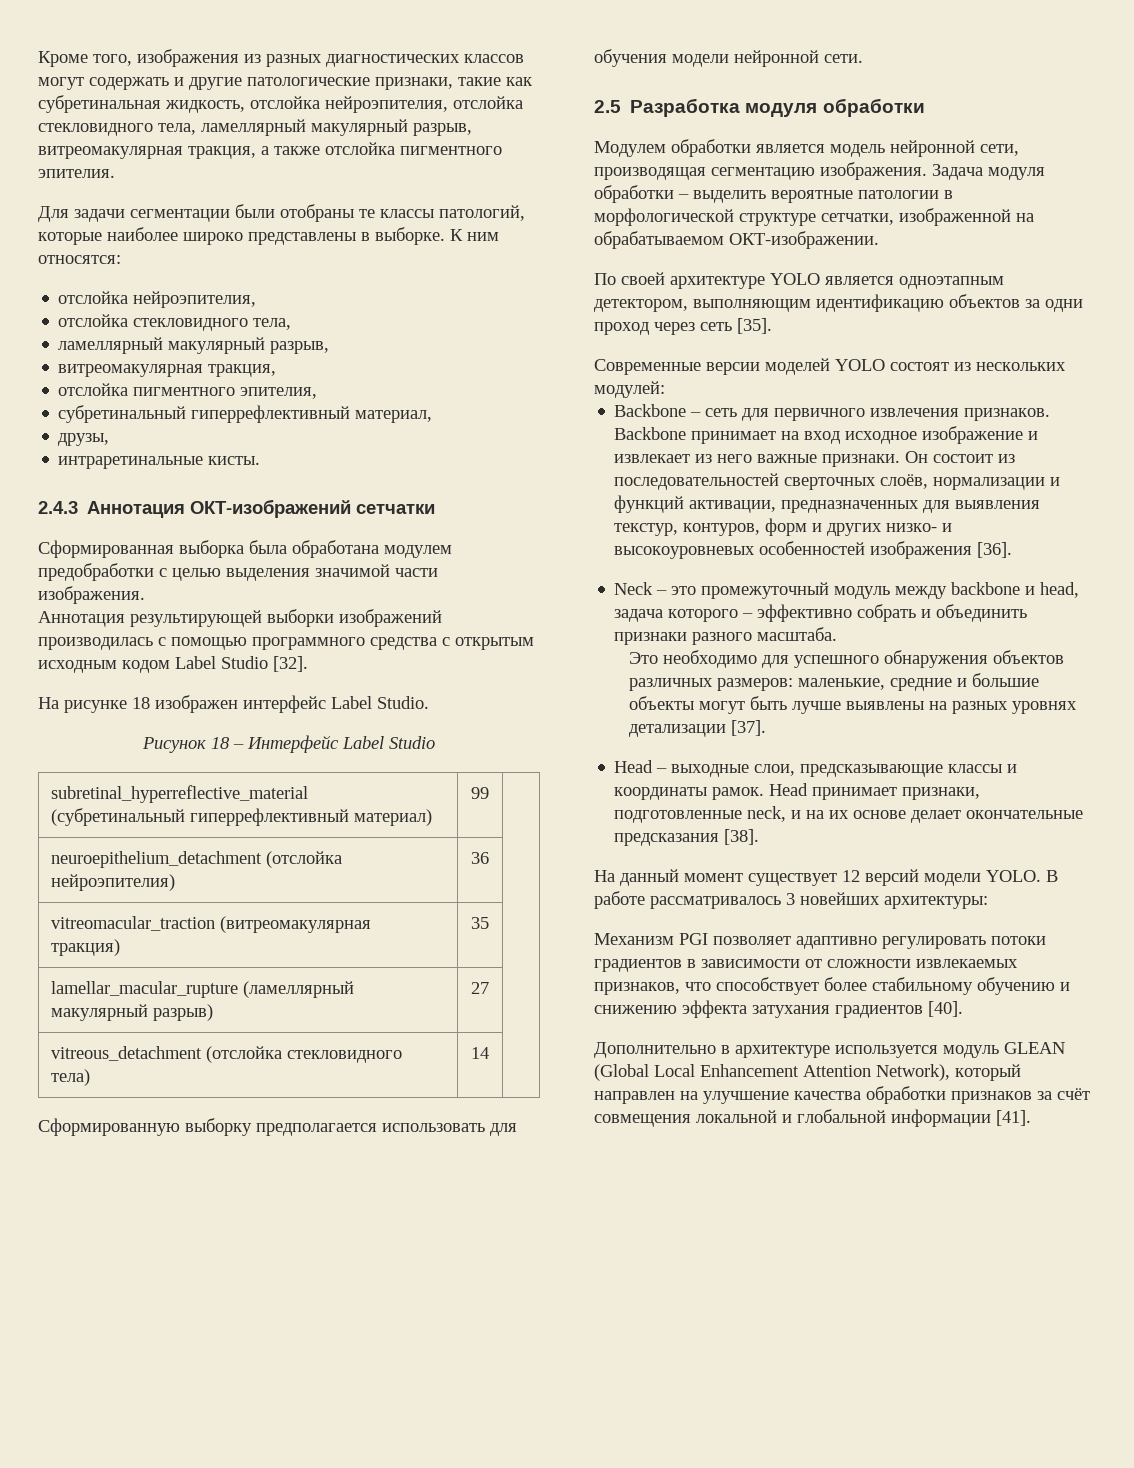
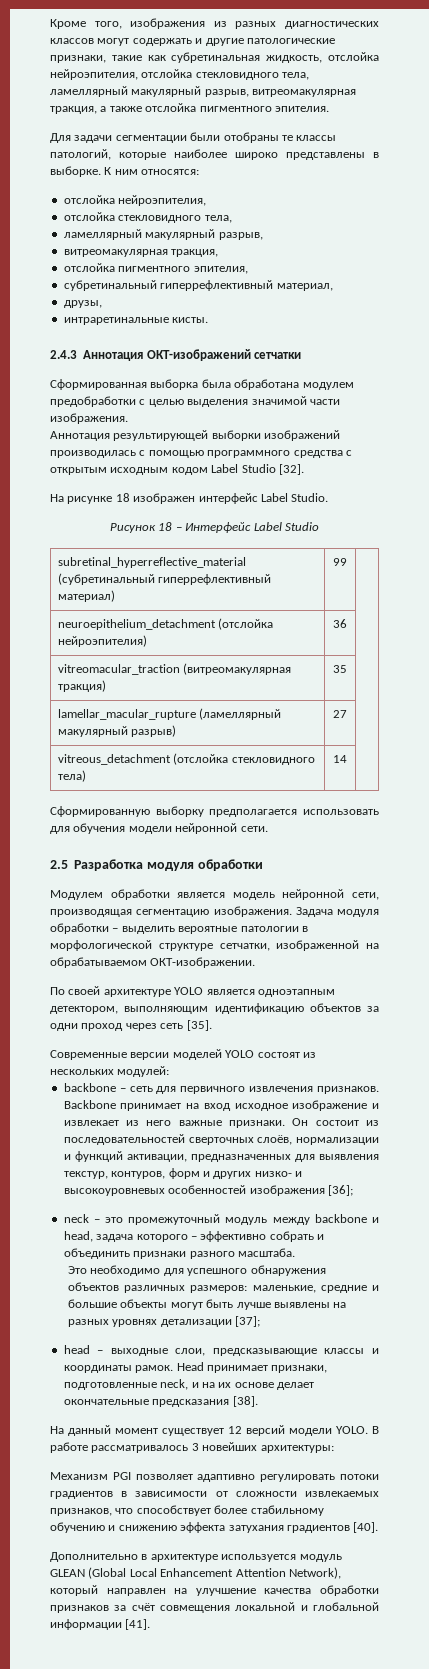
[614,404,687,417] Backbone -> [63,1083,116,1092] backbone
[977,542,1013,558] [614,582,654,595] [36]. // Neck -> [327,1185,353,1196] [63,1214,89,1223] [36]; // neck
[731,720,767,736] [614,760,654,773] [37]. // Head -> [235,1316,261,1327] [63,1345,90,1354] [37]; // head

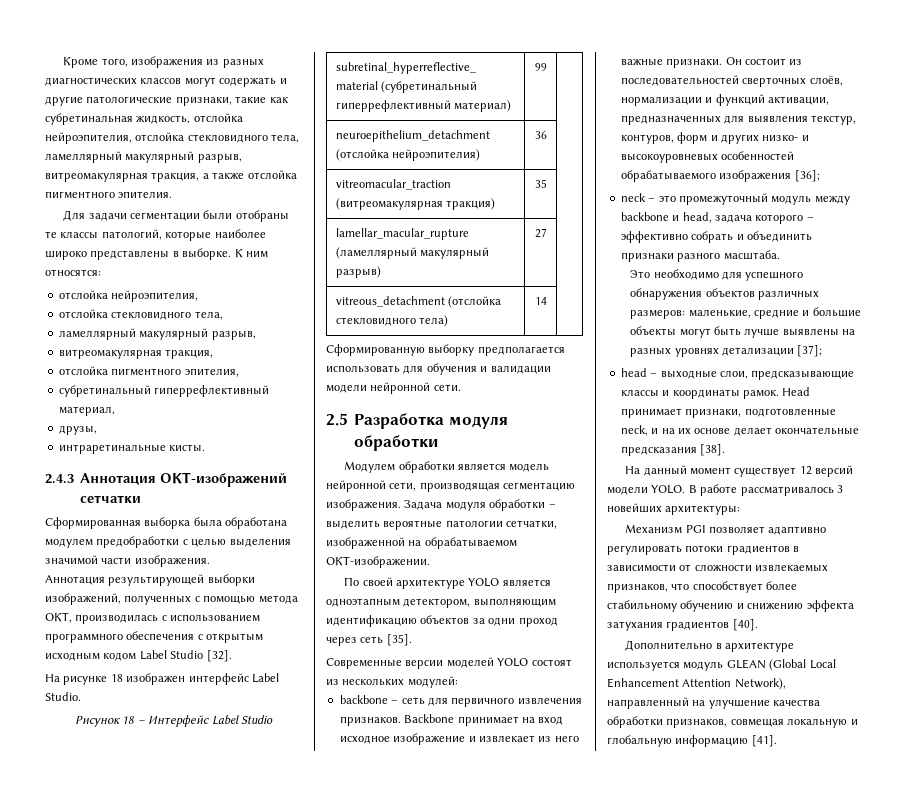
[264,430,341,441] [50,450,343,458] изображений производилась с помощью программного средства -> [45,593,298,605] [45,612,261,624] [45,631,195,643] изображений, полученных с помощью метода ОКТ, производилась с использованием программного обеспечения
(126, 828) none -> [480,365,551,374] и валидации
[301,926,308,932] [50,940,213,951] в морфологической структуре -> (503, 523) none
(247, 1189) none -> [620,170,716,182] обрабатываемого
[50,1585,166,1596] который направлен -> [607,697,689,709] направленный
[50,1602,379,1613] [50,1619,122,1630] признаков за счёт совмещения локальной и глобальной информации -> [666,718,858,728] [607,735,749,747] признаков, совмещая локальную и глобальную информацию

